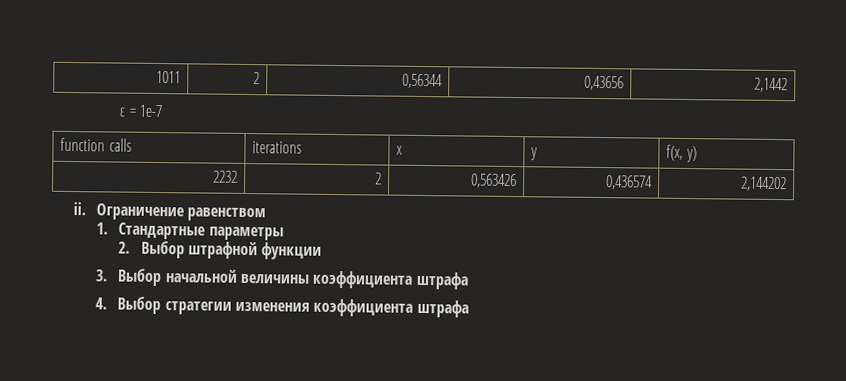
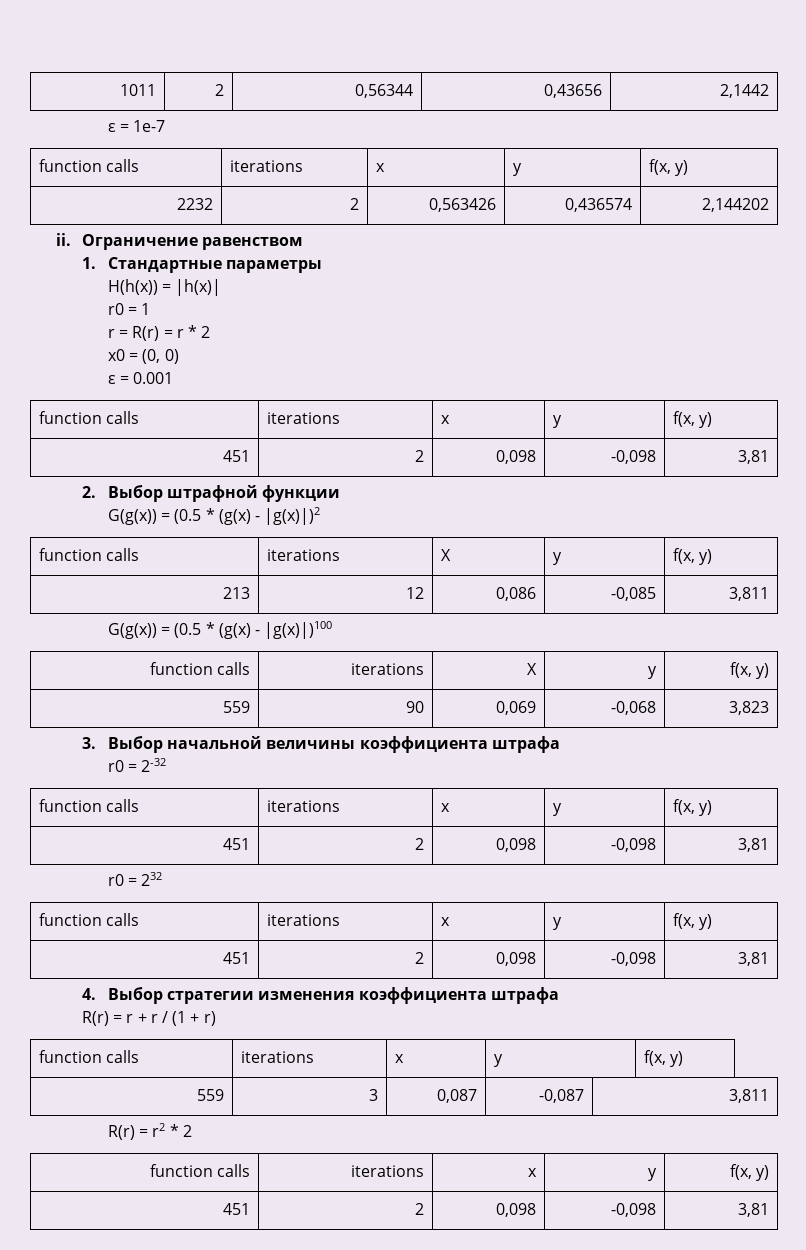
[118,240,323,260] 2. Выбор штрафной функции -> [108,279,222,296] [108,303,151,315] [108,325,211,341] [108,349,179,364] [108,372,174,384] [38,411,139,424] [266,412,340,424] [440,415,450,424] [552,415,562,428] [672,411,712,428] [223,450,251,462] [415,450,425,462] [496,450,537,464] [611,450,657,464] [738,450,770,464] [82,485,341,502] [108,507,321,525] [38,548,139,561] [266,549,340,561] [440,549,451,561] [552,552,562,565] [672,548,712,565] [223,587,251,599] [406,587,425,599] [496,587,537,601] [611,587,657,601] [729,587,770,601] [108,621,333,639] [150,662,251,675] [351,663,425,675] [527,663,538,675] [648,666,658,679] [730,662,770,679] [223,701,251,713] [406,701,425,713] [496,701,537,715] [611,701,657,715] [729,701,770,715] H(h(x)) = |h(x)| // r0 = 1 // r = R(r) = r * 2 // x0 = (0, 0) // ε = 0.001 // function calls | iterations | x | y | f(x, y) // 451 | 2 | 0,098 | -0,098 | 3,81 // 2. Выбор штрафной функции // G(g(x)) = (0.5 * (g(x) - |g(x)|)2 // function calls | iterations | X | y | f(x, y) // 213 | 12 | 0,086 | -0,085 | 3,811 // G(g(x)) = (0.5 * (g(x) - |g(x)|)100 // function calls | iterations | X | y | f(x, y) // 559 | 90 | 0,069 | -0,068 | 3,823
(469, 280) none -> [108,758,167,772] [38,799,139,812] [266,800,340,812] [440,803,450,812] [552,803,562,816] [672,799,712,816] [223,838,251,850] [415,838,425,850] [496,838,537,852] [611,838,657,852] [738,838,770,852] [108,872,163,886] [38,913,139,926] [266,914,340,926] [440,917,450,926] [552,917,562,930] [672,913,712,930] [223,952,251,964] [415,952,425,964] [496,952,537,966] [611,952,657,966] [738,952,770,966] // r0 = 2-32 // function calls | iterations | x | y | f(x, y) // 451 | 2 | 0,098 | -0,098 | 3,81 // r0 = 232 // function calls | iterations | x | y | f(x, y) // 451 | 2 | 0,098 | -0,098 | 3,81
(469, 308) none -> [82,1011,216,1026] [38,1050,139,1063] [240,1051,314,1063] [394,1054,404,1063] [493,1054,503,1067] [643,1050,683,1067] [197,1089,225,1101] [369,1089,379,1101] [437,1089,478,1103] [539,1089,585,1103] [729,1089,770,1103] [108,1123,192,1140] [150,1164,251,1177] [351,1165,425,1177] [528,1168,538,1177] [648,1168,658,1181] [730,1164,770,1181] [223,1203,251,1215] [415,1203,425,1215] [496,1203,537,1217] [611,1203,657,1217] [738,1203,770,1217] // R(r) = r + r / (1 + r) // function calls | iterations | x | y | f(x, y) // 559 | 3 | 0,087 | -0,087 | 3,811 // R(r) = r2 * 2 // function calls | iterations | x | y | f(x, y) // 451 | 2 | 0,098 | -0,098 | 3,81

